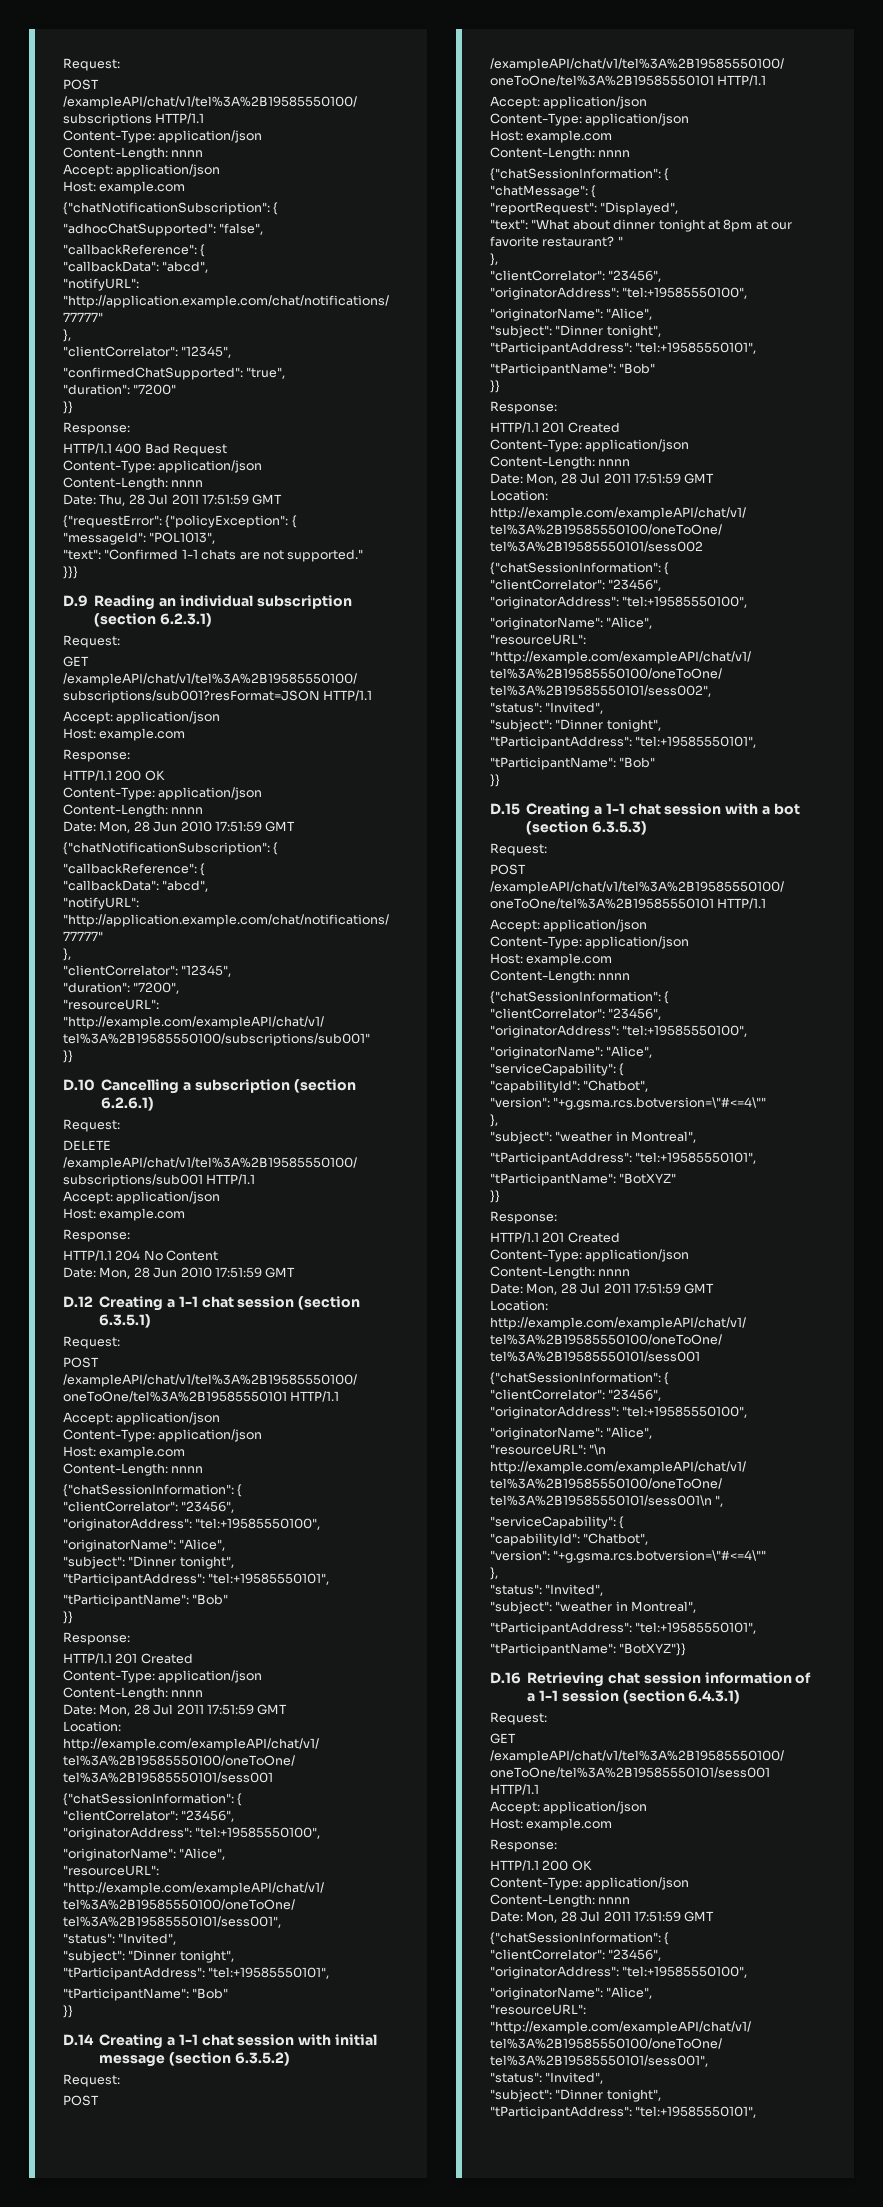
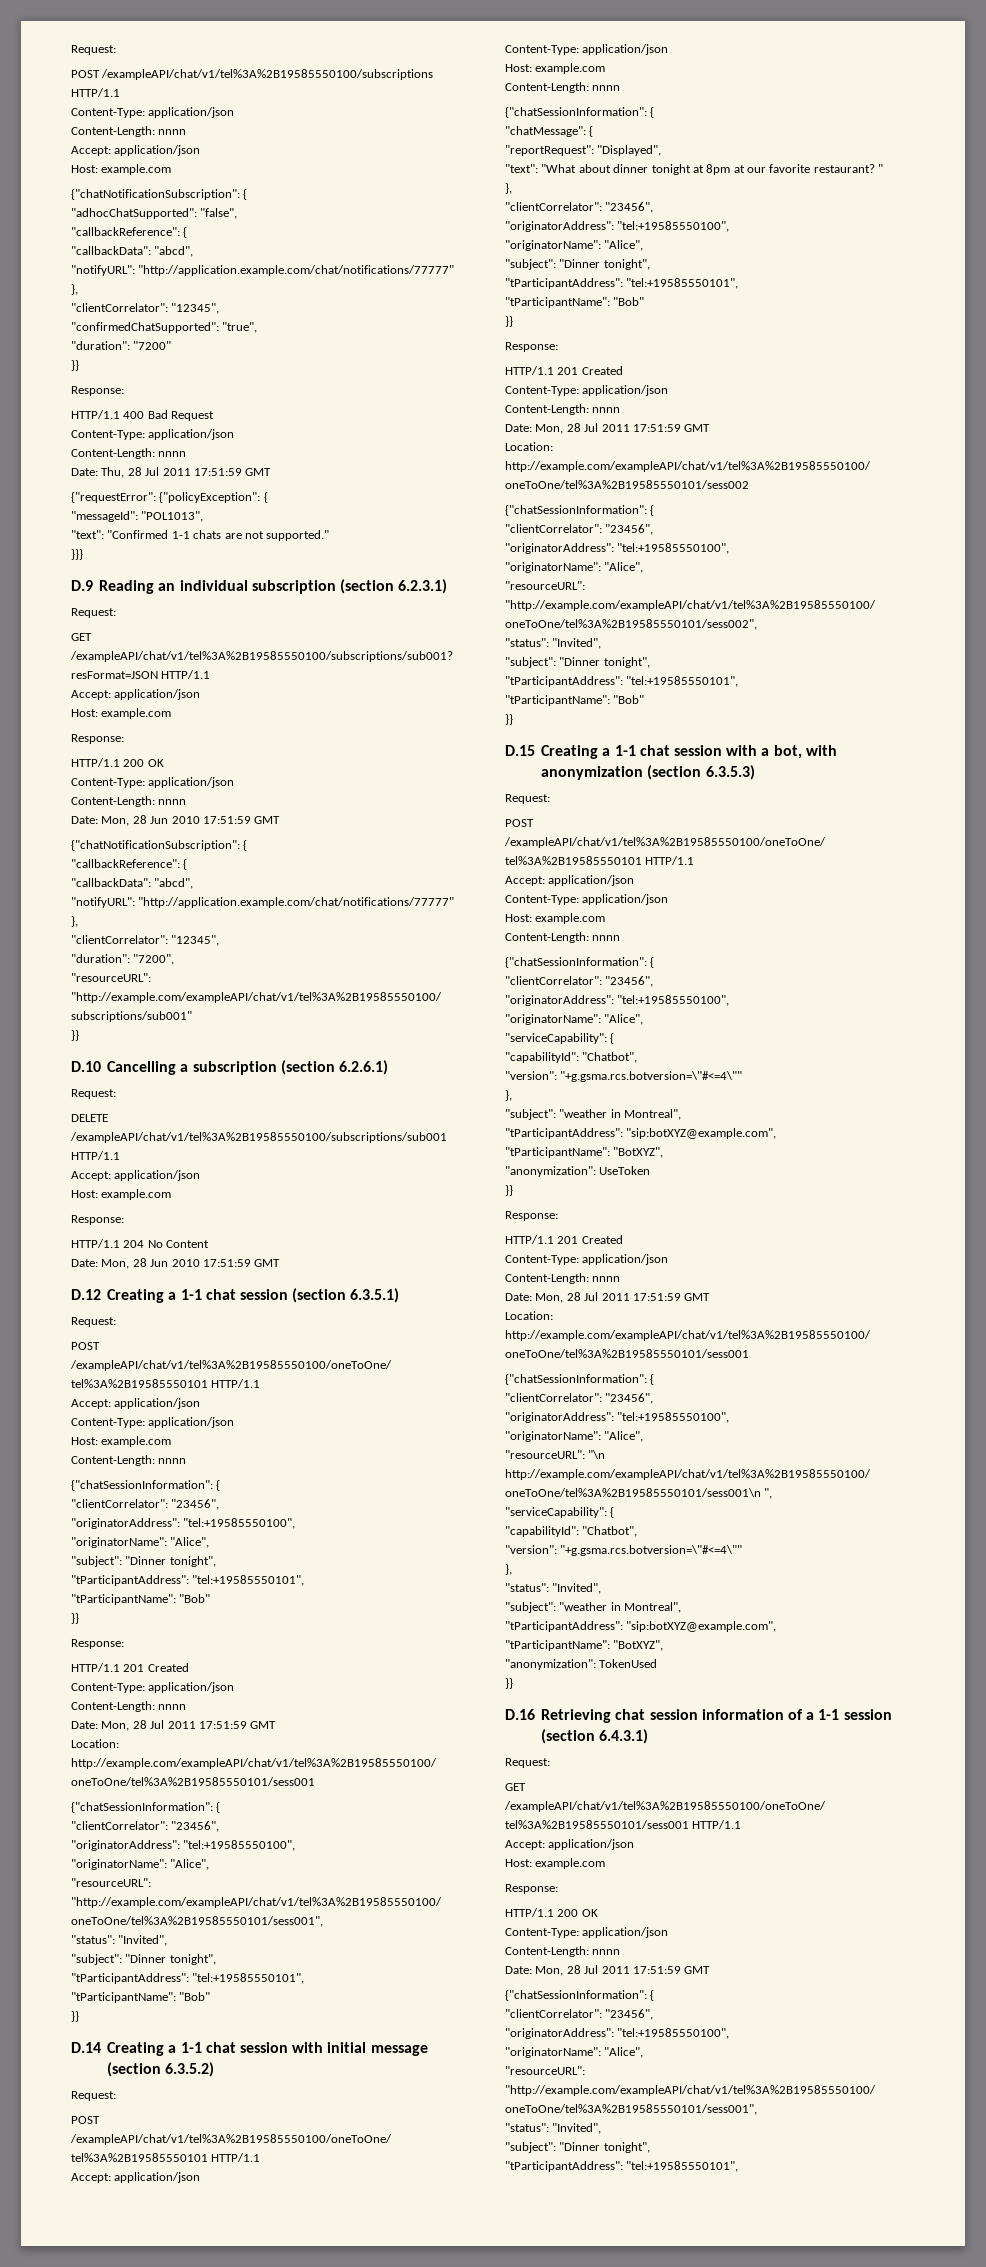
[773,803,800,815] bot -> [773,745,837,759] [541,766,644,780] bot, with anonymization
[635,1152,757,1164] [490,1173,677,1186] "tel:+19585550101", // "tParticipantName": "BotXYZ" -> [626,1128,777,1139] [505,1147,664,1158] [505,1166,651,1177] "sip:botXYZ@example.com", // "tParticipantName": "BotXYZ", // "anonymization": UseToken
[635,1622,757,1634] [490,1643,687,1656] "tel:+19585550101", // "tParticipantName": "BotXYZ"}} -> [626,1621,777,1632] [505,1640,664,1651] [505,1659,658,1670] [505,1678,513,1689] "sip:botXYZ@example.com", // "tParticipantName": "BotXYZ", // "anonymization": TokenUsed // }}

